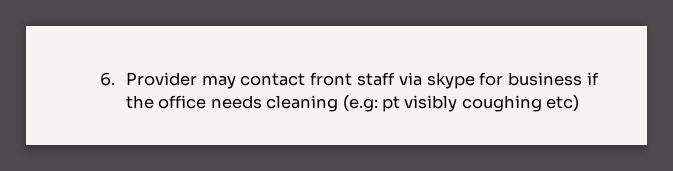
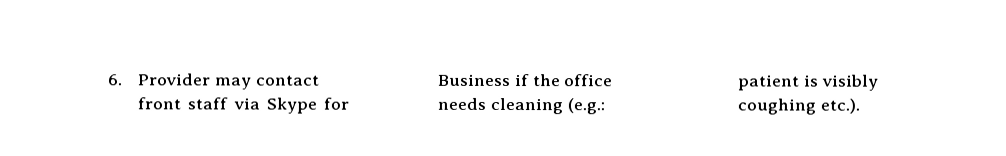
[426,72,583,89] skype for business -> [265,97,349,114] [437,73,512,87] Skype for Business
[342,95,400,112] (e.g: pt -> [566,98,605,115] [737,74,819,91] (e.g.: patient is
[546,95,580,112] etc) -> [819,98,860,114] etc.).

